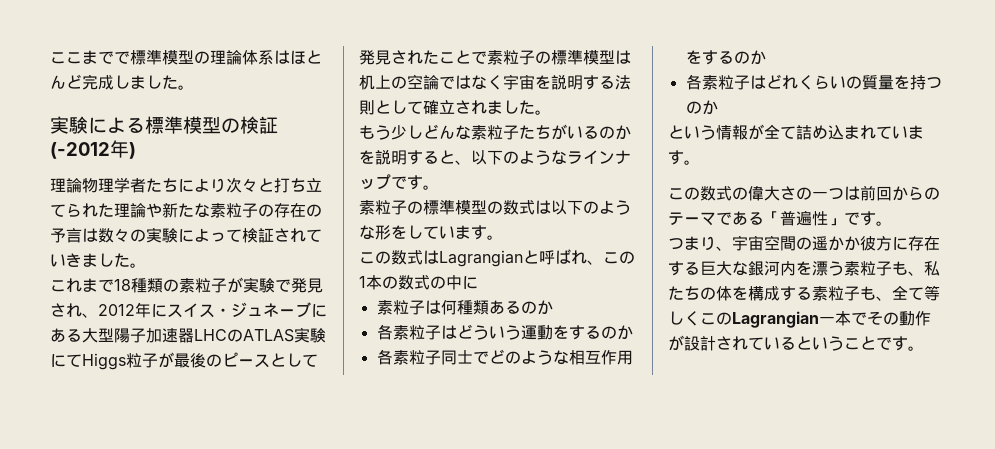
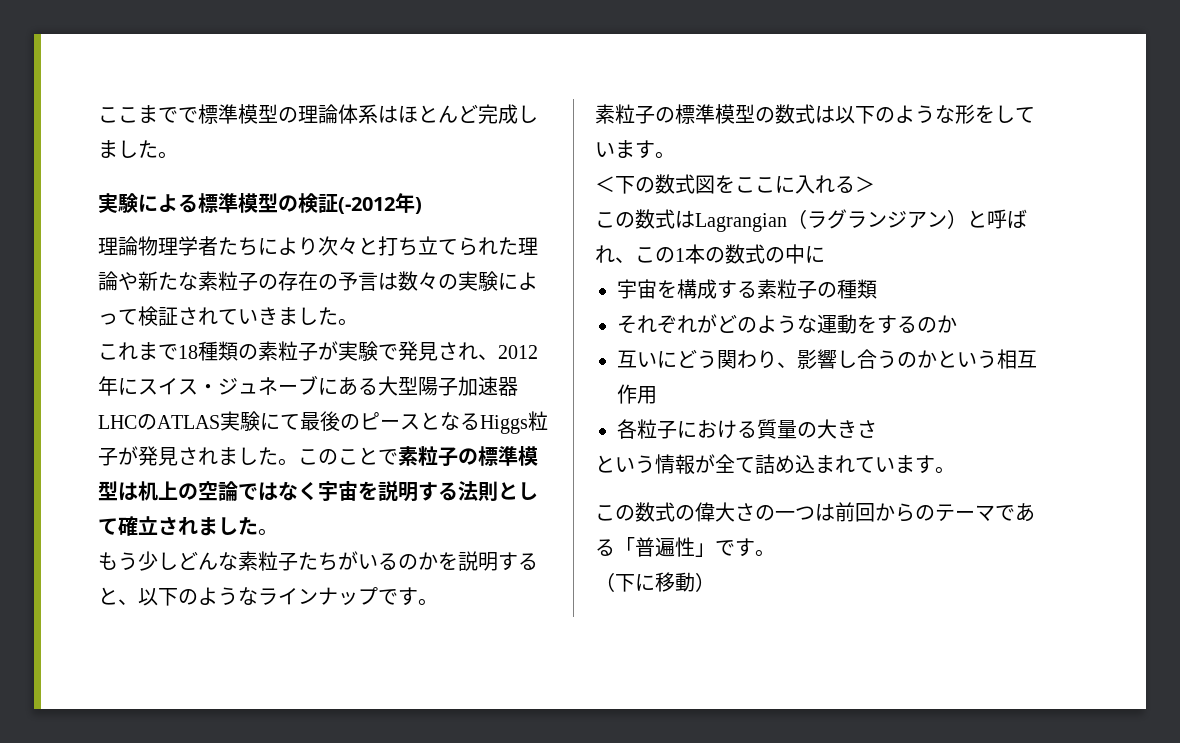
[82,352,174,370] Higgs粒子が -> (300, 422) none
[286,353,318,367] [359,50,439,65] して発見された -> [440,411,548,434] [98,446,338,466] なるHiggs粒子が発見されました。この
(503, 237) none -> [595,174,875,194] // ＜下の数式図をここに入れる＞
(523, 258) none -> [787,209,967,229] （ラグランジアン）
[376,300,553,315] [376,324,633,340] [376,349,633,365] [685,50,766,65] [685,74,942,90] [685,100,718,115] 素粒子は何種類あるのか // 各素粒子はどういう運動をするのか // 各素粒子同士でどのような相互作用をするのか // 各素粒子はどれくらいの質量を持つのか -> [617,279,877,299] [617,314,957,334] [617,349,1037,369] [617,384,657,404] [617,419,877,439] 宇宙を構成する素粒子の種類 // それぞれがどのような運動をするのか // 互いにどう関わり、影響し合うのかという相互作用 // 各粒子における質量の大きさ
[668,235,940,251] [668,261,940,276] [668,285,940,301] [668,311,931,328] [668,335,924,351] つまり、宇宙空間の遥かか彼方に存在する巨大な銀河内を漂う素粒子も、私たちの体を構成する素粒子も、全て等しくこのLagrangian一本でその動作が設計されているということです。 -> [595,572,715,592] （下に移動）

